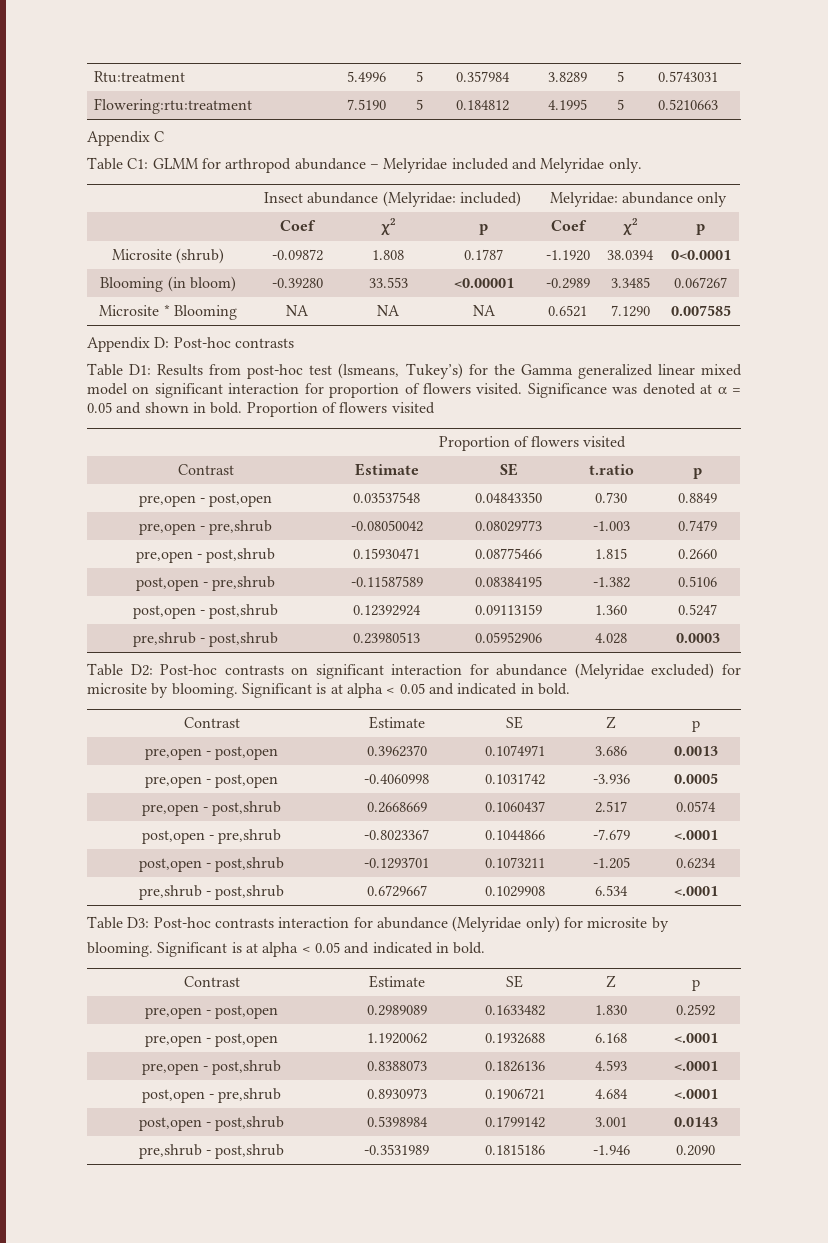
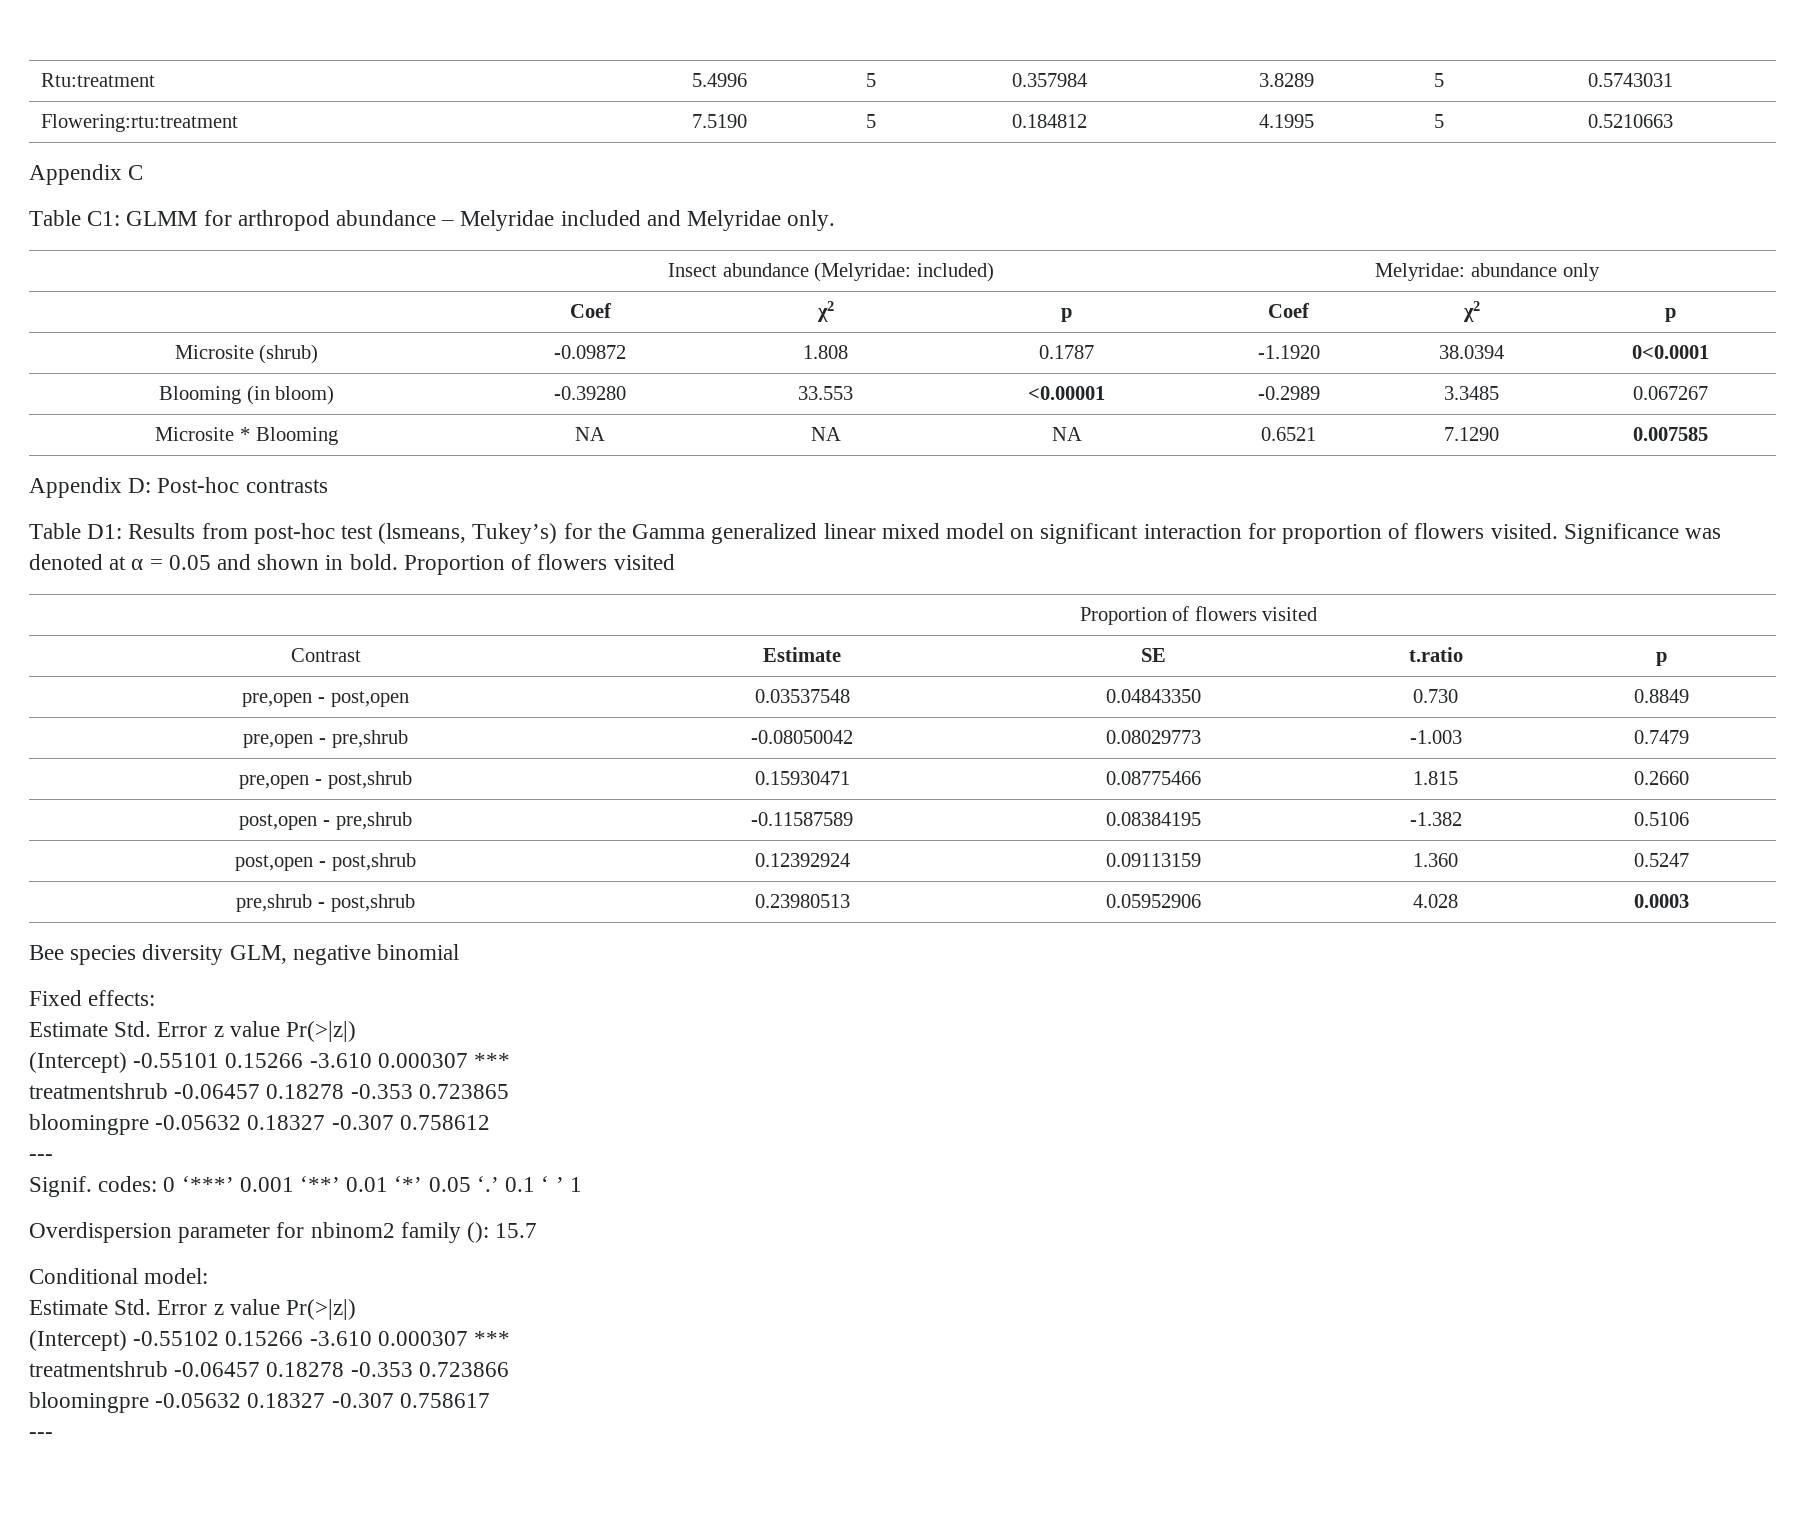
[87,663,741,679] [87,683,570,698] [183,717,240,728] [368,716,425,729] [506,716,523,729] [606,716,616,729] [691,720,700,732] [144,746,279,760] [366,745,427,757] [484,745,545,756] [595,746,627,756] [673,746,718,756] [144,774,279,788] [364,774,429,784] [484,773,545,785] [592,774,630,784] [673,773,718,784] [141,801,282,816] [366,802,427,813] [484,801,545,812] [595,801,627,813] [676,801,716,812] [141,829,282,844] [364,829,429,841] [484,830,545,840] [592,829,630,840] [673,830,718,840] [138,857,285,872] [364,857,429,869] [484,857,545,869] [592,857,630,869] [676,858,716,869] [138,885,285,900] [366,885,427,897] [484,886,545,897] [595,885,628,896] [673,886,718,896] [87,916,669,932] [87,942,486,957] [183,976,240,987] [368,975,425,988] [506,975,523,988] [606,975,616,988] [691,979,700,991] [144,1005,279,1019] [366,1005,427,1016] [484,1005,545,1016] [595,1005,627,1015] [676,1004,715,1016] [144,1033,279,1047] [366,1033,427,1044] [484,1033,545,1044] [595,1033,627,1043] [673,1033,718,1043] [141,1060,282,1075] [366,1060,427,1071] [484,1061,545,1072] [595,1060,627,1071] [673,1061,718,1071] [141,1088,282,1103] [366,1088,427,1099] [484,1088,545,1100] [595,1089,628,1099] [673,1089,718,1099] [138,1116,285,1131] [366,1116,428,1127] [484,1116,545,1128] [595,1117,627,1127] [673,1117,718,1127] [138,1144,285,1159] [364,1144,429,1155] [484,1144,545,1155] [592,1145,630,1155] [676,1145,715,1156] Table D2: Post-hoc contrasts on significant interaction for abundance (Melyridae excluded) for microsite by blooming. Significant is at alpha < 0.05 and indicated in bold. // Contrast | Estimate | SE | Z | p // pre,open - post,open | 0.3962370 | 0.1074971 | 3.686 | 0.0013 // pre,open - post,open | -0.4060998 | 0.1031742 | -3.936 | 0.0005 // pre,open - post,shrub | 0.2668669 | 0.1060437 | 2.517 | 0.0574 // post,open - pre,shrub | -0.8023367 | 0.1044866 | -7.679 | <.0001 // post,open - post,shrub | -0.1293701 | 0.1073211 | -1.205 | 0.6234 // pre,shrub - post,shrub | 0.6729667 | 0.1029908 | 6.534 | <.0001 // Table D3: Post-hoc contrasts interaction for abundance (Melyridae only) for microsite by // blooming. Significant is at alpha < 0.05 and indicated in bold. // Contrast | Estimate | SE | Z | p // pre,open - post,open | 0.2989089 | 0.1633482 | 1.830 | 0.2592 // pre,open - post,open | 1.1920062 | 0.1932688 | 6.168 | <.0001 // pre,open - post,shrub | 0.8388073 | 0.1826136 | 4.593 | <.0001 // post,open - pre,shrub | 0.8930973 | 0.1906721 | 4.684 | <.0001 // post,open - post,shrub | 0.5398984 | 0.1799142 | 3.001 | 0.0143 // pre,shrub - post,shrub | -0.3531989 | 0.1815186 | -1.946 | 0.2090 -> [29,944,460,965] [29,990,156,1006] [29,1021,357,1042] [29,1052,511,1073] [29,1083,509,1099] [29,1114,490,1135] [29,1154,53,1161] [29,1176,582,1197] [29,1222,538,1243] [29,1268,209,1284] [29,1299,357,1320] [29,1330,511,1351] [29,1361,509,1377] [29,1392,490,1413] [29,1432,53,1439] Bee species diversity GLM, negative binomial // Fixed effects: // Estimate Std. Error z value Pr(>|z|) // (Intercept) -0.55101 0.15266 -3.610 0.000307 *** // treatmentshrub -0.06457 0.18278 -0.353 0.723865 // bloomingpre -0.05632 0.18327 -0.307 0.758612 // --- // Signif. codes: 0 ‘***’ 0.001 ‘**’ 0.01 ‘*’ 0.05 ‘.’ 0.1 ‘ ’ 1 // Overdispersion parameter for nbinom2 family (): 15.7 // Conditional model: // Estimate Std. Error z value Pr(>|z|) // (Intercept) -0.55102 0.15266 -3.610 0.000307 *** // treatmentshrub -0.06457 0.18278 -0.353 0.723866 // bloomingpre -0.05632 0.18327 -0.307 0.758617 // ---

